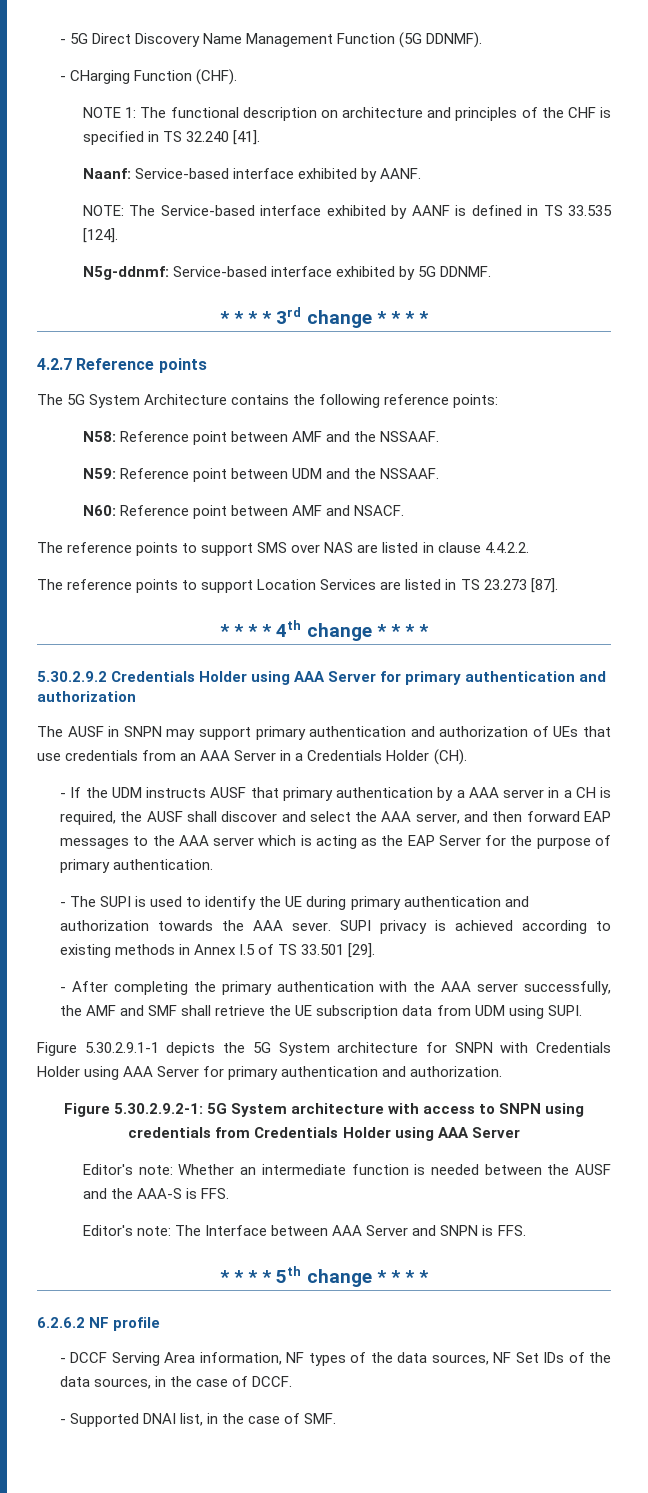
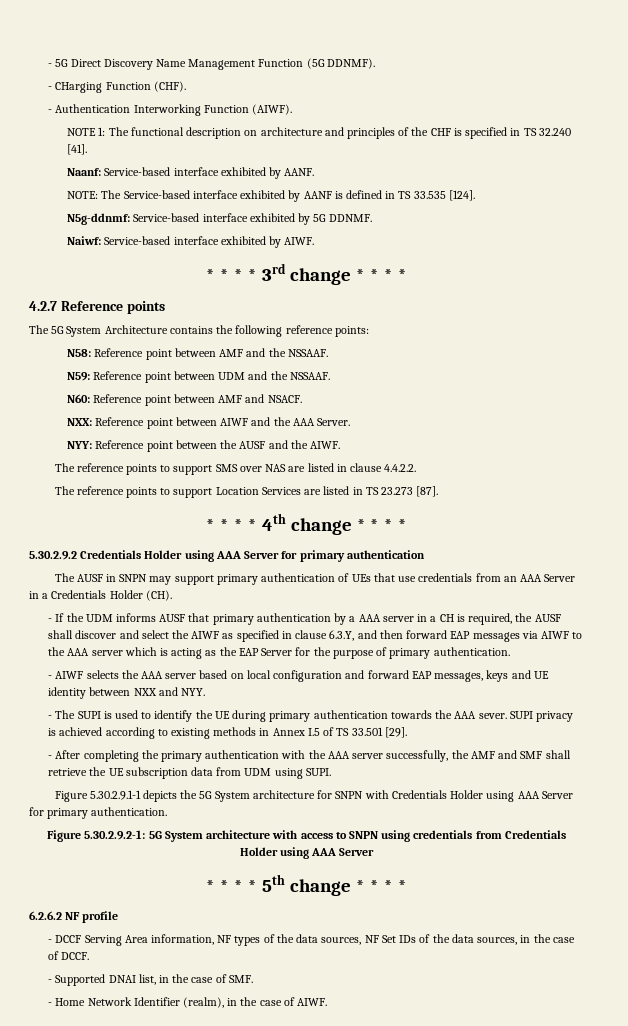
(238, 77) none -> [48,104,292,116] // - Authentication Interworking Function (AIWF).
(492, 271) none -> [67,236,315,248] // Naiwf: Service-based interface exhibited by AIWF.
(405, 510) none -> [67,417,350,429] [67,440,340,452] // NXX: Reference point between AIWF and the AAA Server. // NYY: Reference point between the AUSF and the AIWF.
[579,671,607,682] [37,691,136,702] and authorization -> (425, 554) none
[410,726,529,737] and authorization -> (336, 577) none
[146,787,207,798] instructs -> [115,613,156,622] informs
[381,811,460,824] AAA server, -> [191,630,355,642] AIWF as specified in clause 6.3.Y,
(130, 843) none -> [521,631,570,639] via AIWF
(214, 864) none -> [48,670,549,682] [48,687,205,699] // - AIWF selects the AAA server based on local configuration and forward EAP messages, keys and UE identity between NXX and NYY.
[504,896,529,907] [60,920,150,931] and authorization -> (388, 714) none
[281,1066,503,1077] authentication and authorization. -> [91,807,168,816] authentication.
[83,1164,611,1175] [83,1188,230,1199] [83,1225,526,1236] // Editor's note: Whether an intermediate function is needed between the AUSF and the AAA-S is FFS. // Editor's note: The Interface between AAA Server and SNPN is FFS. -> (375, 852) none
(337, 1418) none -> [48,997,328,1008] // - Home Network Identifier (realm), in the case of AIWF.

